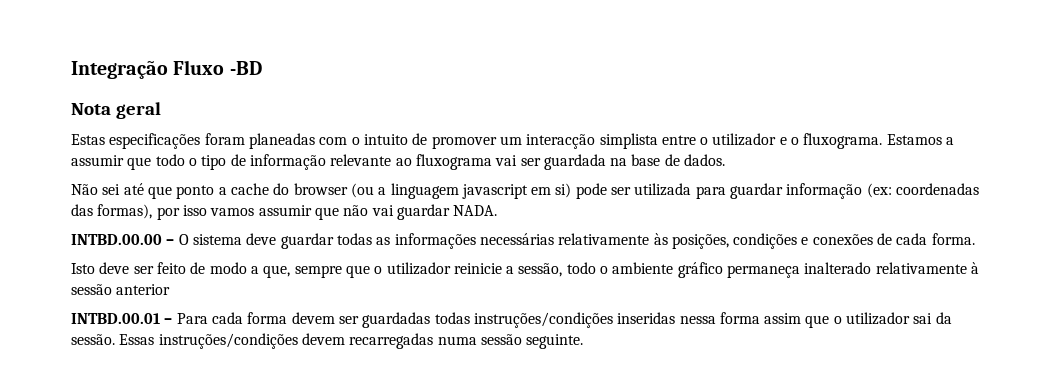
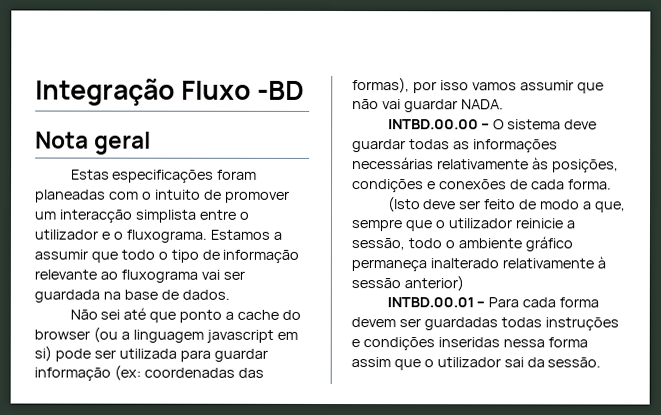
[71,263,95,274] Isto -> [386,196,421,213] (Isto
[116,284,171,295] anterior -> [403,275,464,292] anterior)
[473,312,613,328] instruções/condições -> [544,317,619,331] [351,337,435,351] instruções e condições
[119,333,584,349] Essas instruções/condições devem recarregadas numa sessão seguinte. -> (602, 362) none

